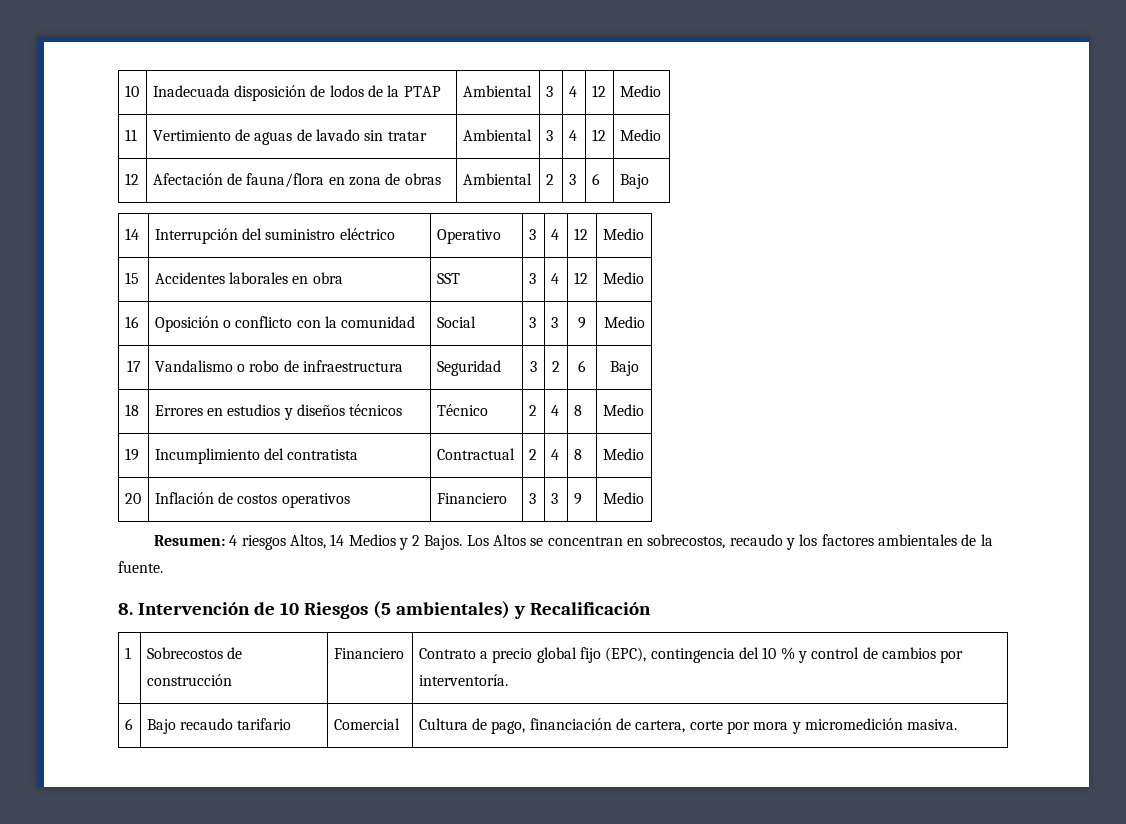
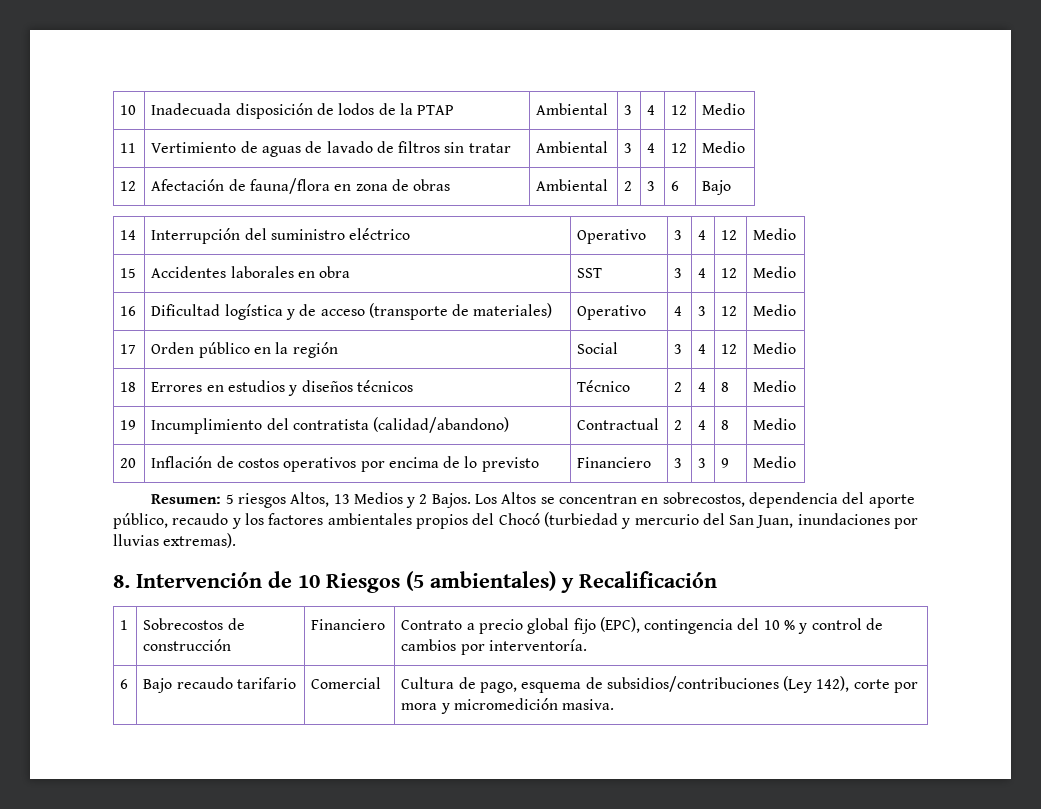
(361, 135) none -> [376,141,441,153] de filtros
[154,316,416,332] Oposición o conflicto con la comunidad -> [151,303,553,320] [577,305,647,320] [674,306,683,316] [698,306,707,316] [721,306,738,316] [753,304,797,316] [120,344,137,354] [151,342,338,358] Dificultad logística y de acceso (transporte de materiales) | Operativo | 4 | 3 | 12 | Medio // 17 | Orden público en la región
[550,317,558,328] [578,317,586,329] [603,316,645,328] [126,360,141,372] [154,360,404,372] [436,360,501,376] [530,361,537,372] [552,361,560,372] [578,360,586,372] [609,361,639,376] 3 | 9 | Medio // 17 | Vandalismo o robo de infraestructura | Seguridad | 3 | 2 | 6 | Bajo -> [698,344,707,354] [721,344,738,354] [753,342,797,354] 4 | 12 | Medio
(359, 454) none -> [373,417,510,433] (calidad/abandono)
(350, 500) none -> [360,456,539,472] por encima de lo previsto
[229,535,238,546] 4 -> [225,494,234,504] 5
[330,534,345,546] 14 -> [333,494,350,504] 13
(726, 541) none -> [749,492,915,508] [113,513,168,529] dependencia del aporte público,
[961,534,993,546] [118,561,163,573] de la fuente. -> [415,512,919,529] [113,533,237,548] propios del Chocó (turbiedad y mercurio del San Juan, inundaciones por lluvias extremas).
[529,718,686,733] financiación de cartera, -> [521,676,850,693] esquema de subsidios/contribuciones (Ley 142),

